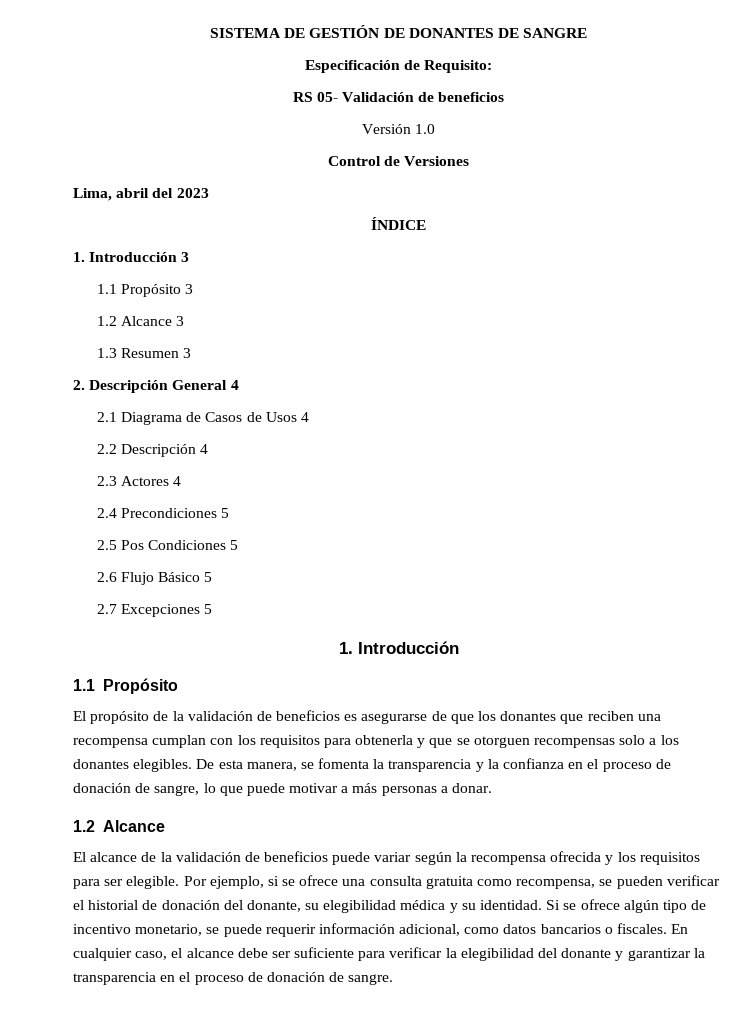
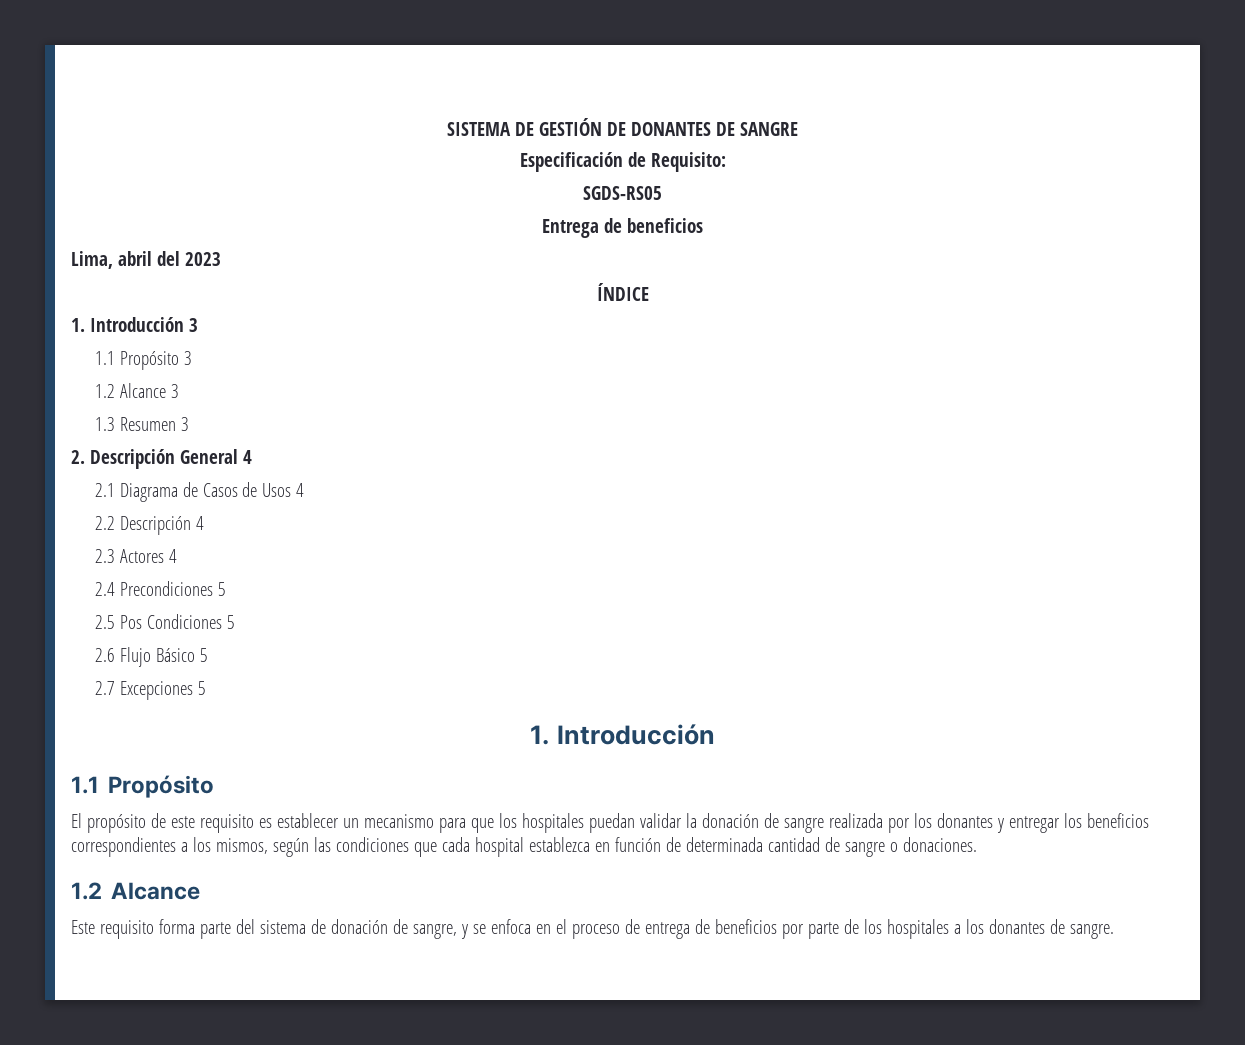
[292,92,505,102] [361,124,436,134] [327,156,470,166] RS 05- Validación de beneficios // Versión 1.0 // Control de Versiones -> [583,186,662,200] [542,218,703,238] SGDS-RS05 // Entrega de beneficios
[172,710,661,724] [73,735,679,748] [73,758,671,772] [73,783,493,796] [73,820,165,832] [73,851,700,865] [73,875,720,889] [73,899,707,913] [73,923,689,937] [73,947,705,961] [73,972,325,985] la validación de beneficios es asegurarse de que los donantes que reciben una recompensa cumplan con los requisitos para obtenerla y que se otorguen recompensas solo a los donantes elegibles. De esta manera, se fomenta la transparencia y la confianza en el proceso de donación de sangre, lo que puede motivar a más personas a donar. // 1.2 Alcance // El alcance de la validación de beneficios puede variar según la recompensa ofrecida y los requisitos para ser elegible. Por ejemplo, si se ofrece una consulta gratuita como recompensa, se pueden verificar el historial de donación del donante, su elegibilidad médica y su identidad. Si se ofrece algún tipo de incentivo monetario, se puede requerir información adicional, como datos bancarios o fiscales. En cualquier caso, el alcance debe ser suficiente para verificar la elegibilidad del donante y garantizar la transparencia en el proceso de donación -> [170,813,1149,833] [71,837,977,857] [71,882,201,900] [71,919,1045,939] este requisito es establecer un mecanismo para que los hospitales puedan validar la donación de sangre realizada por los donantes y entregar los beneficios correspondientes a los mismos, según las condiciones que cada hospital establezca en función de determinada cantidad de sangre o donaciones. // 1.2 Alcance // Este requisito forma parte del sistema de donación de sangre, y se enfoca en el proceso de entrega de beneficios por parte de los hospitales a los donantes

